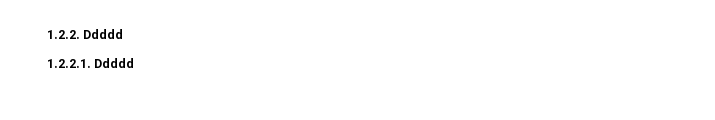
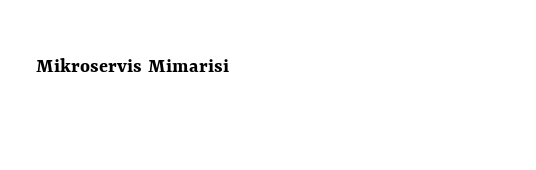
[47,29,124,39] [47,58,135,68] 1.2.2. Ddddd // 1.2.2.1. Ddddd -> [36,58,229,72] Mikroservis Mimarisi

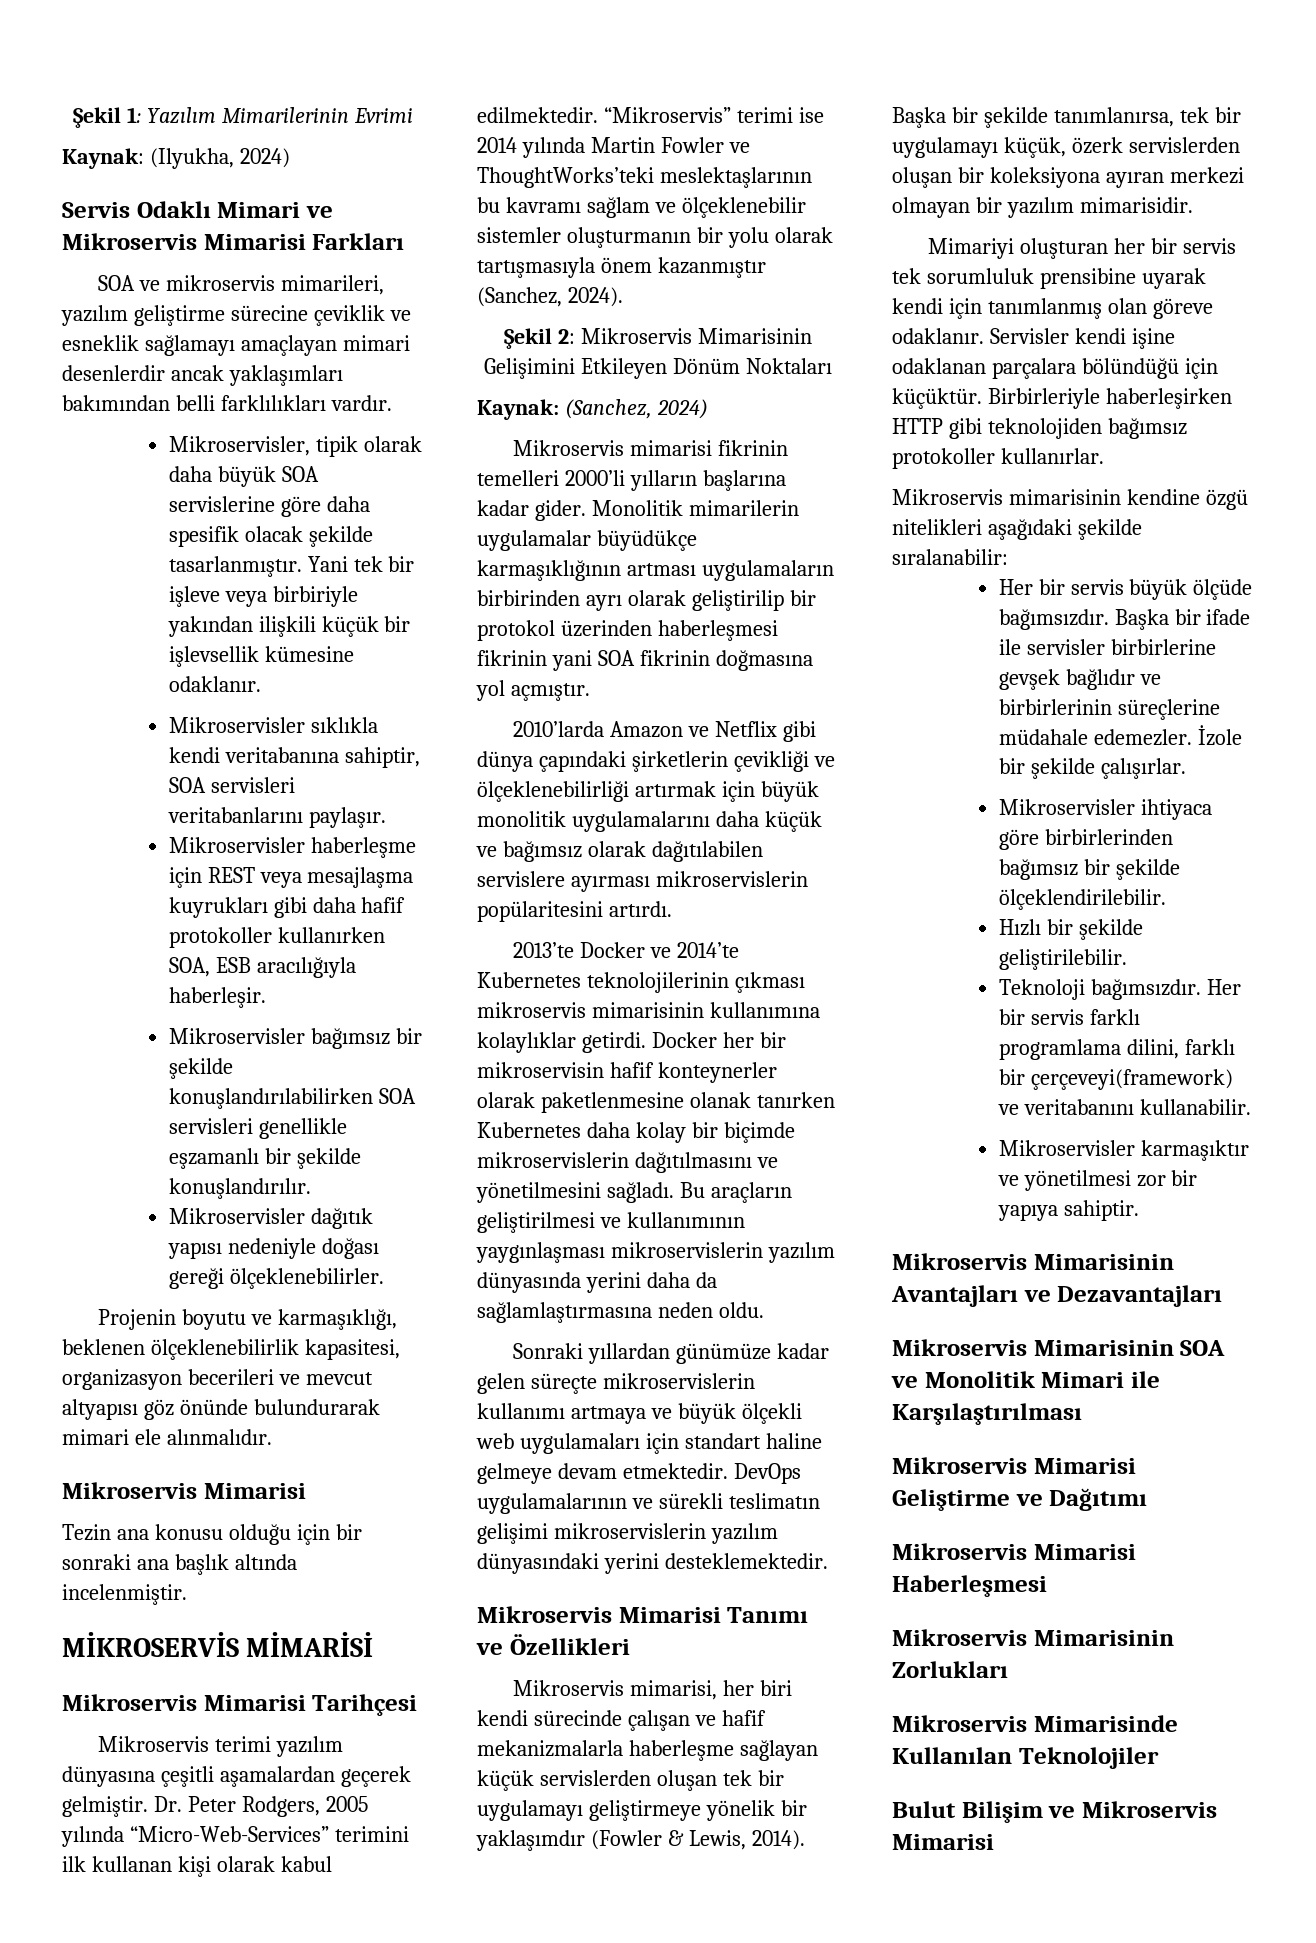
(36, 65) none -> [73,107,413,128] [62,148,290,169] [62,201,333,218] [62,233,405,250] [97,275,384,295] [61,305,411,326] [62,335,410,356] [62,365,343,386] [62,395,392,411] [168,436,422,457] [168,466,319,487] [168,496,370,517] [168,526,373,547] [168,556,415,577] [168,586,358,607] [167,616,411,637] [168,646,354,667] [168,676,261,692] [168,717,378,733] [168,747,420,768] [168,777,295,793] [167,807,386,828] [168,837,416,858] [168,867,414,888] [168,897,406,918] [168,927,385,948] [168,957,356,978] [168,987,266,1008] [168,1028,422,1049] [168,1058,233,1079] [168,1088,416,1109] [168,1118,347,1139] [168,1148,361,1169] [168,1178,311,1199] [168,1208,373,1229] [167,1238,379,1259] [168,1268,384,1289] [97,1309,397,1330] [62,1339,400,1360] [62,1369,373,1390] [62,1399,380,1420] [62,1429,272,1445] [62,1482,306,1499] [62,1524,362,1545] [62,1554,297,1575] [62,1584,187,1605] [62,1632,374,1657] [62,1694,418,1716] [97,1736,343,1757] [62,1766,411,1787] [62,1796,368,1817] [61,1826,409,1847] [62,1856,332,1877] [477,107,824,123] [477,137,750,158] [477,167,812,188] [477,197,806,218] [477,227,833,248] [477,257,766,278] [477,287,623,307] [504,328,812,349] [484,358,832,379] [477,399,708,420] [512,440,788,456] [477,470,786,491] [477,500,799,521] [477,530,697,551] [477,560,834,581] [477,590,816,611] [477,620,778,641] [477,650,813,671] [476,680,590,701] [512,721,816,742] [477,751,835,772] [477,781,819,802] [477,811,822,832] [476,841,763,862] [477,871,808,892] [477,901,672,922] [512,942,739,958] [477,972,805,993] [477,1002,820,1018] [477,1032,786,1053] [477,1062,777,1083] [477,1092,835,1113] [477,1122,795,1143] [477,1152,778,1173] [476,1182,792,1203] [477,1212,745,1233] [476,1242,835,1263] [477,1272,717,1293] [477,1302,764,1323] [512,1343,829,1364] [477,1373,755,1394] [477,1403,802,1424] [476,1433,822,1454] [477,1463,801,1484] [477,1493,820,1514] [477,1523,778,1544] [477,1553,828,1574] [477,1606,809,1623] [476,1634,630,1655] [512,1680,792,1700] [477,1710,766,1731] [477,1740,818,1761] [477,1770,784,1791] [477,1800,807,1821] [476,1830,805,1851] [892,107,1241,128] [892,137,1240,158] [892,167,1244,188] [892,197,1193,218] [927,238,1236,259] [892,268,1206,289] [892,298,1213,319] [892,328,1175,349] [892,358,1218,379] [892,388,1232,409] [892,418,1187,439] [892,448,1104,469] [892,489,1248,510] [892,519,1142,540] [892,549,1008,565] [998,579,1253,600] [998,609,1251,630] [998,639,1216,655] [998,669,1161,690] [998,699,1220,720] [998,725,1242,746] [998,758,1186,779] [998,799,1212,820] [998,829,1173,850] [998,859,1180,880] [998,889,1166,910] [998,919,1143,940] [998,949,1127,970] [998,979,1241,1000] [998,1009,1140,1025] [998,1039,1235,1060] [998,1069,1233,1090] [997,1099,1251,1115] [998,1140,1249,1161] [997,1170,1198,1191] [997,1200,1139,1221] [892,1253,1174,1270] [891,1285,1223,1307] [892,1339,1226,1356] [891,1371,1160,1388] [892,1403,1082,1425] [892,1457,1136,1474] [892,1488,1148,1511] [892,1543,1136,1560] [892,1575,1047,1597] [892,1629,1174,1646] [892,1661,1008,1678] [892,1715,1178,1732] [892,1747,1159,1769] [892,1801,1076,1823] Şekil 1: Yazılım Mimarilerinin Evrimi // Kaynak: (Ilyukha, 2024) // Servis Odaklı Mimari ve Mikroservis Mimarisi Farkları // SOA ve mikroservis mimarileri, yazılım geliştirme sürecine çeviklik ve esneklik sağlamayı amaçlayan mimari desenlerdir ancak yaklaşımları bakımından belli farklılıkları vardır. // Mikroservisler, tipik olarak daha büyük SOA servislerine göre daha spesifik olacak şekilde tasarlanmıştır. Yani tek bir işleve veya birbiriyle yakından ilişkili küçük bir işlevsellik kümesine odaklanır. // Mikroservisler sıklıkla kendi veritabanına sahiptir, SOA servisleri veritabanlarını paylaşır. // Mikroservisler haberleşme için REST veya mesajlaşma kuyrukları gibi daha hafif protokoller kullanırken SOA, ESB aracılığıyla haberleşir. // Mikroservisler bağımsız bir şekilde konuşlandırılabilirken SOA servisleri genellikle eşzamanlı bir şekilde konuşlandırılır. // Mikroservisler dağıtık yapısı nedeniyle doğası gereği ölçeklenebilirler. // Projenin boyutu ve karmaşıklığı, beklenen ölçeklenebilirlik kapasitesi, organizasyon becerileri ve mevcut altyapısı göz önünde bulundurarak mimari ele alınmalıdır. // Mikroservis Mimarisi // Tezin ana konusu olduğu için bir sonraki ana başlık altında incelenmiştir. // MİKROSERVİS MİMARİSİ // Mikroservis Mimarisi Tarihçesi // Mikroservis terimi yazılım dünyasına çeşitli aşamalardan geçerek gelmiştir. Dr. Peter Rodgers, 2005 yılında “Micro-Web-Services” terimini ilk kullanan kişi olarak kabul edilmektedir. “Mikroservis” terimi ise 2014 yılında Martin Fowler ve ThoughtWorks’teki meslektaşlarının bu kavramı sağlam ve ölçeklenebilir sistemler oluşturmanın bir yolu olarak tartışmasıyla önem kazanmıştır (Sanchez, 2024). // Şekil 2: Mikroservis Mimarisinin Gelişimini Etkileyen Dönüm Noktaları // Kaynak: (Sanchez, 2024) // Mikroservis mimarisi fikrinin temelleri 2000’li yılların başlarına kadar gider. Monolitik mimarilerin uygulamalar büyüdükçe karmaşıklığının artması uygulamaların birbirinden ayrı olarak geliştirilip bir protokol üzerinden haberleşmesi fikrinin yani SOA fikrinin doğmasına yol açmıştır. // 2010’larda Amazon ve Netflix gibi dünya çapındaki şirketlerin çevikliği ve ölçeklenebilirliği artırmak için büyük monolitik uygulamalarını daha küçük ve bağımsız olarak dağıtılabilen servislere ayırması mikroservislerin popülaritesini artırdı. // 2013’te Docker ve 2014’te Kubernetes teknolojilerinin çıkması mikroservis mimarisinin kullanımına kolaylıklar getirdi. Docker her bir mikroservisin hafif konteynerler olarak paketlenmesine olanak tanırken Kubernetes daha kolay bir biçimde mikroservislerin dağıtılmasını ve yönetilmesini sağladı. Bu araçların geliştirilmesi ve kullanımının yaygınlaşması mikroservislerin yazılım dünyasında yerini daha da sağlamlaştırmasına neden oldu. // Sonraki yıllardan günümüze kadar gelen süreçte mikroservislerin kullanımı artmaya ve büyük ölçekli web uygulamaları için standart haline gelmeye devam etmektedir. DevOps uygulamalarının ve sürekli teslimatın gelişimi mikroservislerin yazılım dünyasındaki yerini desteklemektedir. // Mikroservis Mimarisi Tanımı ve Özellikleri // Mikroservis mimarisi, her biri kendi sürecinde çalışan ve hafif mekanizmalarla haberleşme sağlayan küçük servislerden oluşan tek bir uygulamayı geliştirmeye yönelik bir yaklaşımdır (Fowler & Lewis, 2014). Başka bir şekilde tanımlanırsa, tek bir uygulamayı küçük, özerk servislerden oluşan bir koleksiyona ayıran merkezi olmayan bir yazılım mimarisidir. // Mimariyi oluşturan her bir servis tek sorumluluk prensibine uyarak kendi için tanımlanmış olan göreve odaklanır. Servisler kendi işine odaklanan parçalara bölündüğü için küçüktür. Birbirleriyle haberleşirken HTTP gibi teknolojiden bağımsız protokoller kullanırlar. // Mikroservis mimarisinin kendine özgü nitelikleri aşağıdaki şekilde sıralanabilir: // Her bir servis büyük ölçüde bağımsızdır. Başka bir ifade ile servisler birbirlerine gevşek bağlıdır ve birbirlerinin süreçlerine müdahale edemezler. İzole bir şekilde çalışırlar. // Mikroservisler ihtiyaca göre birbirlerinden bağımsız bir şekilde ölçeklendirilebilir. // Hızlı bir şekilde geliştirilebilir. // Teknoloji bağımsızdır. Her bir servis farklı programlama dilini, farklı bir çerçeveyi(framework) ve veritabanını kullanabilir. // Mikroservisler karmaşıktır ve yönetilmesi zor bir yapıya sahiptir. // Mikroservis Mimarisinin Avantajları ve Dezavantajları // Mikroservis Mimarisinin SOA ve Monolitik Mimari ile Karşılaştırılması // Mikroservis Mimarisi Geliştirme ve Dağıtımı // Mikroservis Mimarisi Haberleşmesi // Mikroservis Mimarisinin Zorlukları // Mikroservis Mimarisinde Kullanılan Teknolojiler // Bulut Bilişim ve

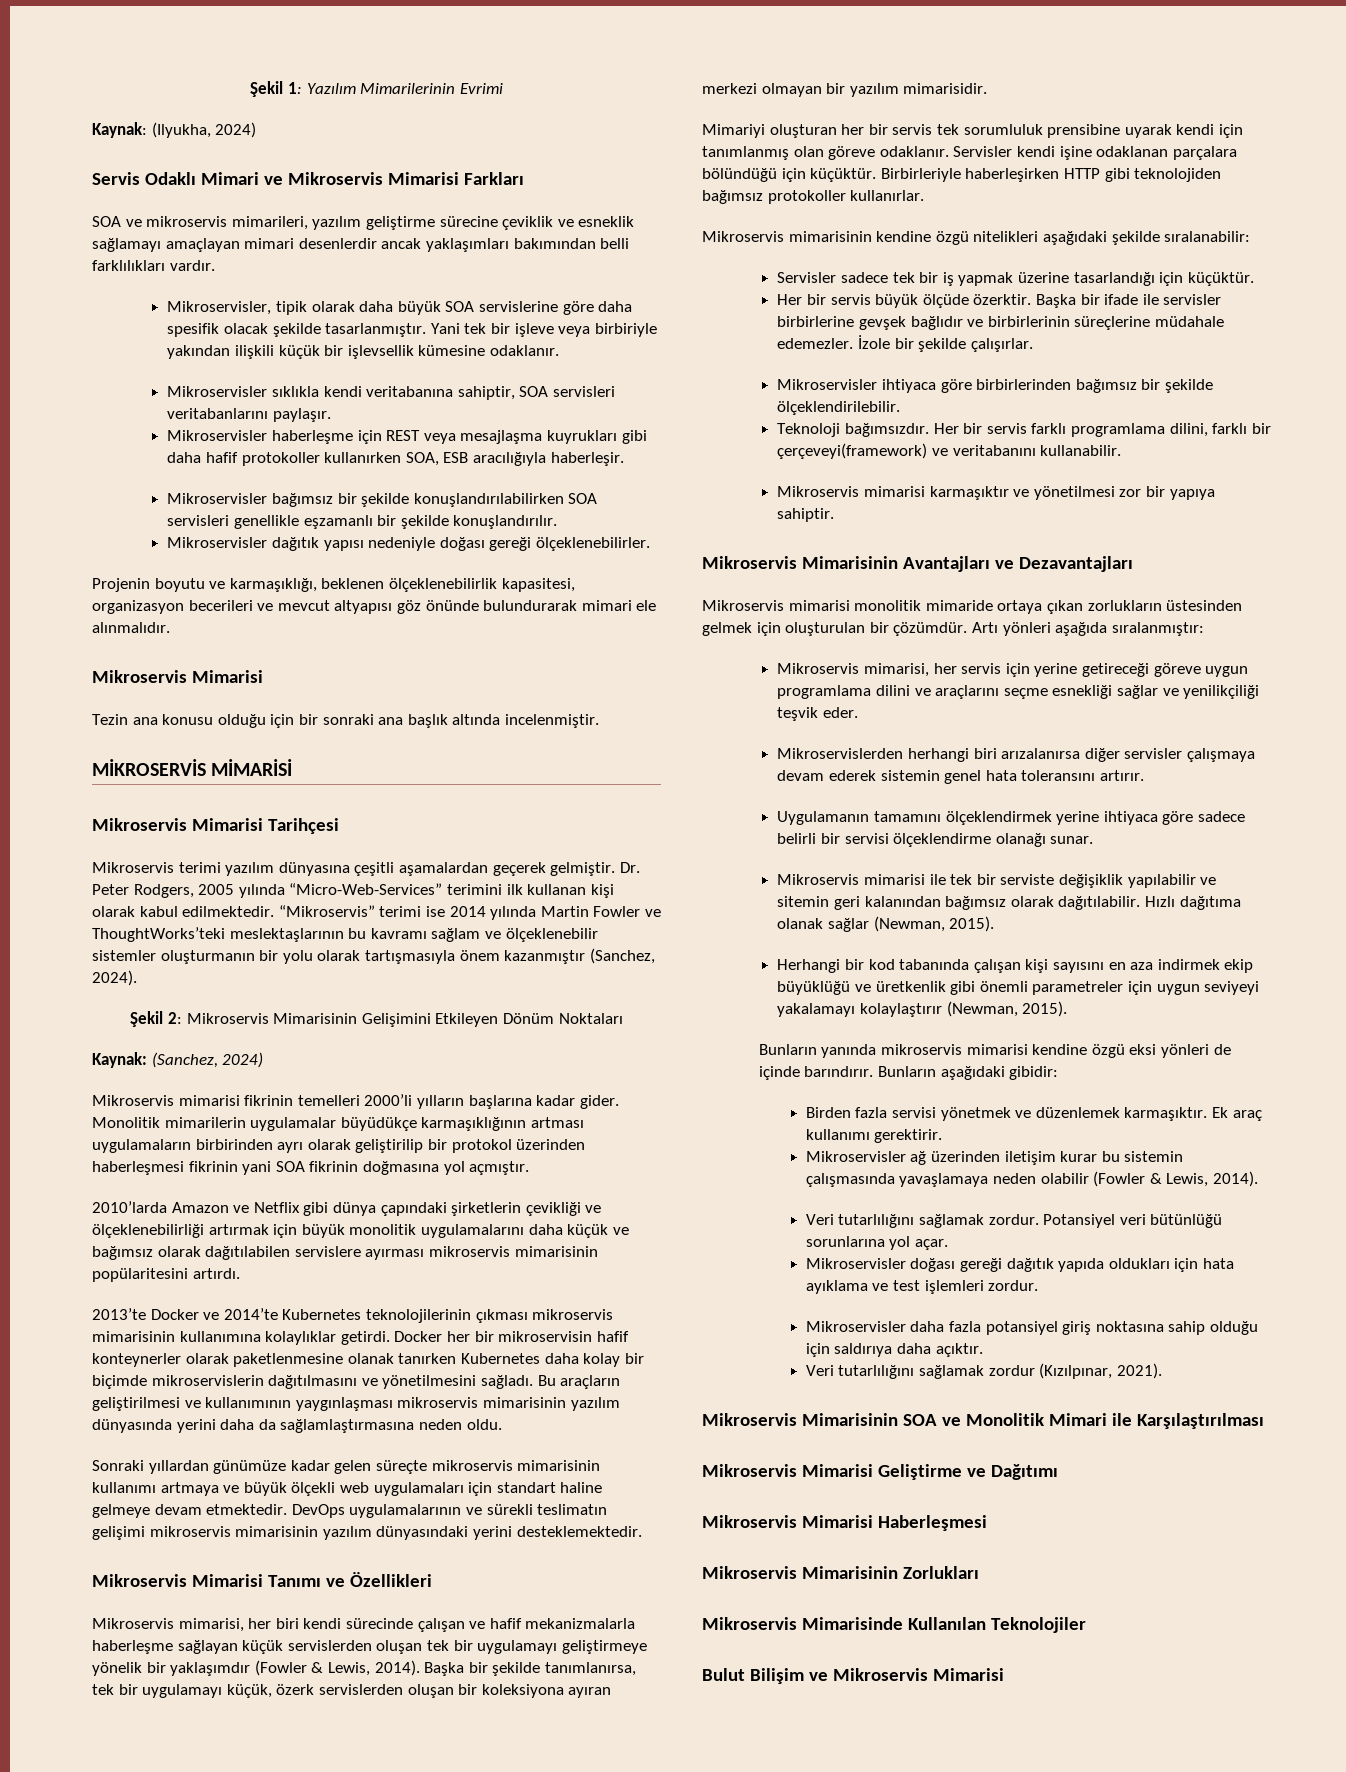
[655,871,808,887] mikroservislerin -> [428,1246,598,1257] mikroservis mimarisinin
[610,1242,763,1258] mikroservislerin -> [397,1397,566,1408] mikroservis mimarisinin
[602,1373,755,1389] mikroservislerin -> [431,1460,601,1471] mikroservis mimarisinin
[553,1523,706,1539] mikroservislerin -> [149,1526,319,1537] mikroservis mimarisinin
(1008, 557) none -> [777,272,1254,286] // Servisler sadece tek bir iş yapmak üzerine tasarlandığı için küçüktür.
[998,609,1109,630] bağımsızdır. -> [973,294,1032,305] özerktir.
[998,919,1143,940] [998,949,1127,970] // Hızlı bir şekilde geliştirilebilir. -> (901, 408) none
[998,1140,1135,1156] Mikroservisler -> [777,486,926,497] Mikroservis mimarisi
(1223, 1296) none -> [702,600,1243,614] [702,622,1204,636] [777,663,1249,677] [777,685,1260,699] [777,707,859,721] [777,748,1256,762] [777,770,1145,784] [777,811,1246,825] [777,833,1094,847] [777,874,1217,888] [777,896,1241,910] [777,916,995,932] [777,959,1254,973] [777,981,1260,995] [777,1001,1068,1017] [758,1044,1231,1058] [758,1066,1059,1080] [805,1107,1262,1121] [805,1129,943,1143] [805,1151,1184,1165] [805,1171,1258,1187] [805,1214,1223,1228] [805,1236,949,1250] [805,1258,1234,1272] [805,1280,1039,1294] [805,1321,1258,1335] [805,1343,983,1357] [805,1363,1162,1379] // Mikroservis mimarisi monolitik mimaride ortaya çıkan zorlukların üstesinden gelmek için oluşturulan bir çözümdür. Artı yönleri aşağıda sıralanmıştır: // Mikroservis mimarisi, her servis için yerine getireceği göreve uygun programlama dilini ve araçlarını seçme esnekliği sağlar ve yenilikçiliği teşvik eder. // Mikroservislerden herhangi biri arızalanırsa diğer servisler çalışmaya devam ederek sistemin genel hata toleransını artırır. // Uygulamanın tamamını ölçeklendirmek yerine ihtiyaca göre sadece belirli bir servisi ölçeklendirme olanağı sunar. // Mikroservis mimarisi ile tek bir serviste değişiklik yapılabilir ve sitemin geri kalanından bağımsız olarak dağıtılabilir. Hızlı dağıtıma olanak sağlar (Newman, 2015). // Herhangi bir kod tabanında çalışan kişi sayısını en aza indirmek ekip büyüklüğü ve üretkenlik gibi önemli parametreler için uygun seviyeyi yakalamayı kolaylaştırır (Newman, 2015). // Bunların yanında mikroservis mimarisi kendine özgü eksi yönleri de içinde barındırır. Bunların aşağıdaki gibidir: // Birden fazla servisi yönetmek ve düzenlemek karmaşıktır. Ek araç kullanımı gerektirir. // Mikroservisler ağ üzerinden iletişim kurar bu sistemin çalışmasında yavaşlamaya neden olabilir (Fowler & Lewis, 2014). // Veri tutarlılığını sağlamak zordur. Potansiyel veri bütünlüğü sorunlarına yol açar. // Mikroservisler doğası gereği dağıtık yapıda oldukları için hata ayıklama ve test işlemleri zordur. // Mikroservisler daha fazla potansiyel giriş noktasına sahip olduğu için saldırıya daha açıktır. // Veri tutarlılığını sağlamak zordur (Kızılpınar, 2021).

